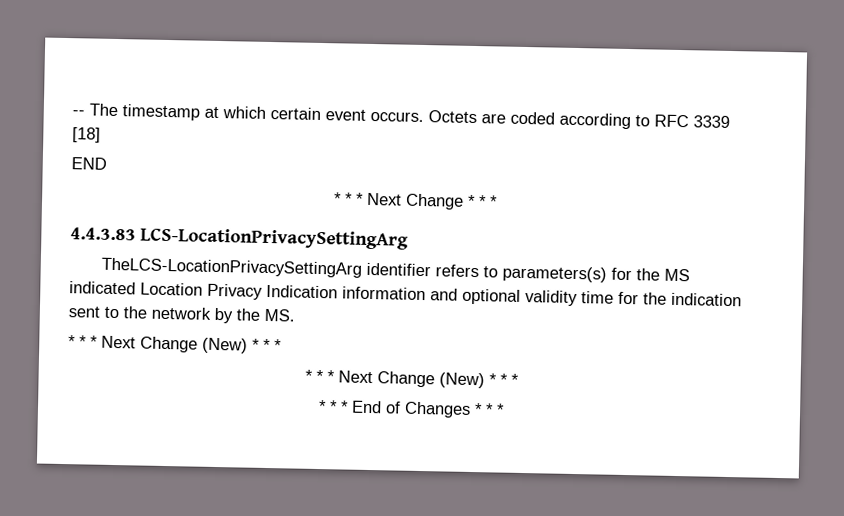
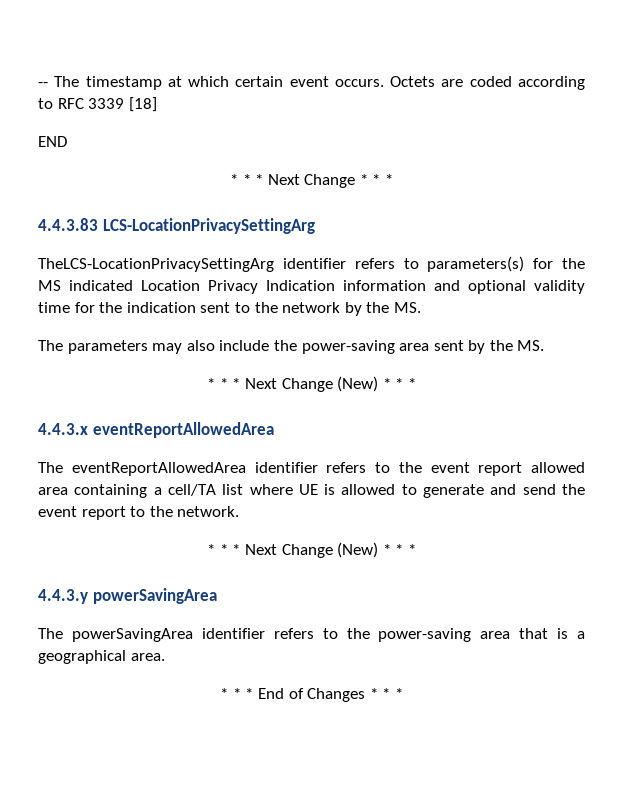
[68,335,282,354] [304,369,519,389] * * * Next Change (New) * * * // * * * Next Change (New) * * * -> [38,340,545,354] [207,376,416,392] [38,422,274,438] [38,462,585,476] [38,484,585,498] [38,506,240,520] [207,542,416,558] [38,588,217,604] [38,628,585,642] [38,650,165,664] The parameters may also include the power-saving area sent by the MS. // * * * Next Change (New) * * * // 4.4.3.x eventReportAllowedArea // The eventReportAllowedArea identifier refers to the event report allowed area containing a cell/TA list where UE is allowed to generate and send the event report to the network. // * * * Next Change (New) * * * // 4.4.3.y powerSavingArea // The powerSavingArea identifier refers to the power-saving area that is a geographical area.

